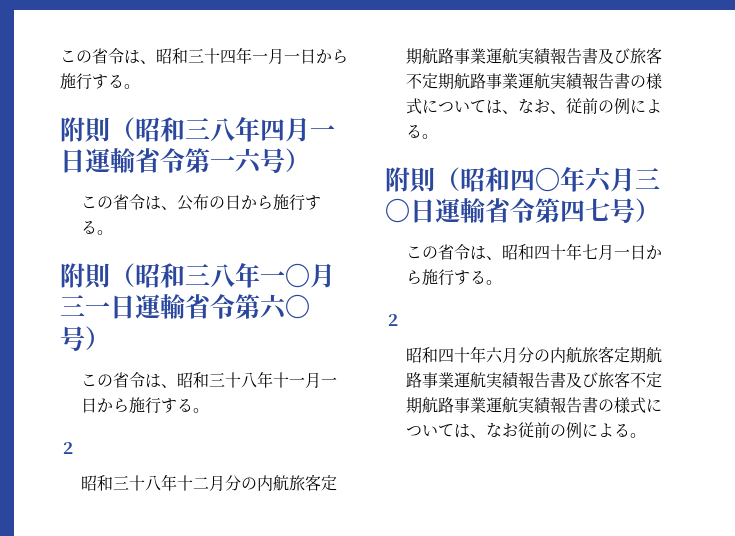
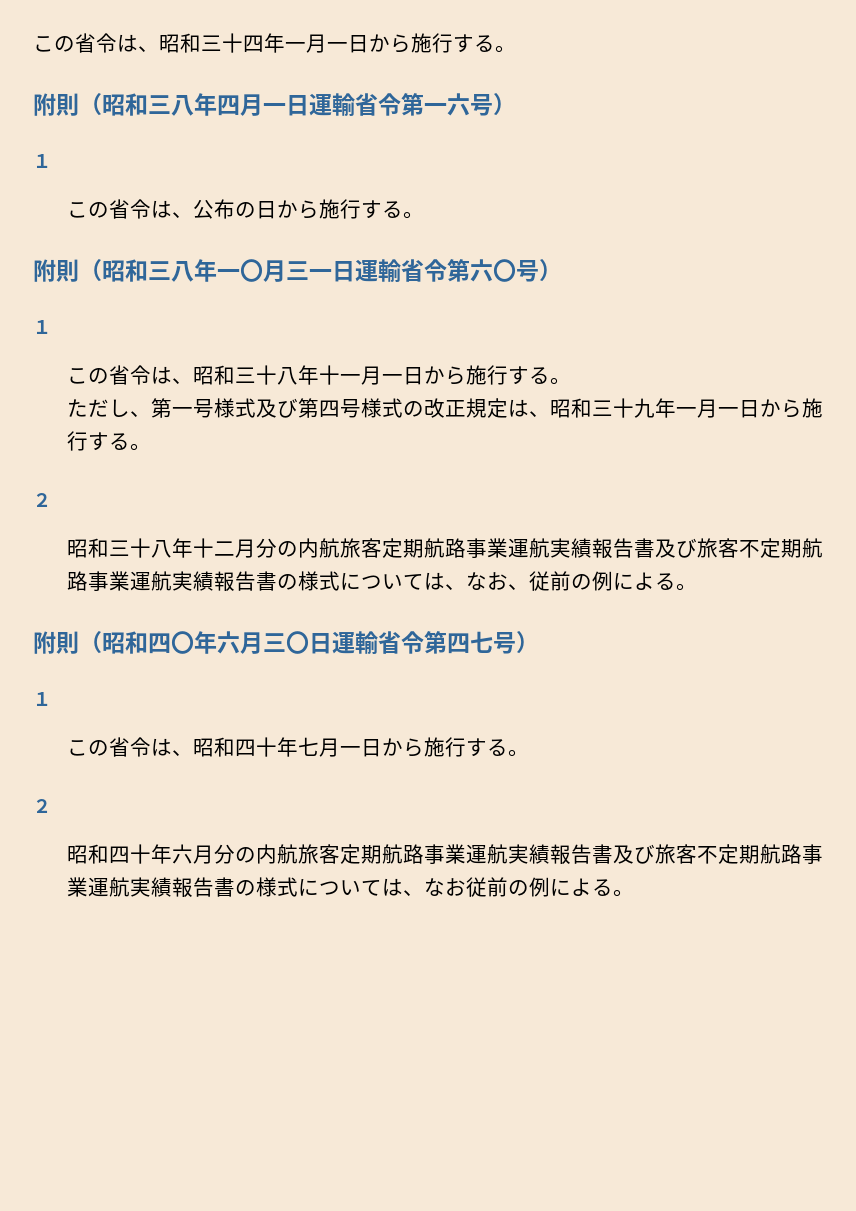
(310, 160) none -> [33,154,51,168] // １
(110, 338) none -> [33,320,51,334] // １
(210, 410) none -> [66,398,823,418] [66,431,151,451] // ただし、第一号様式及び第四号様式の改正規定は、昭和三十九年一月一日から施行する。
(660, 210) none -> [33,692,51,706] // １

